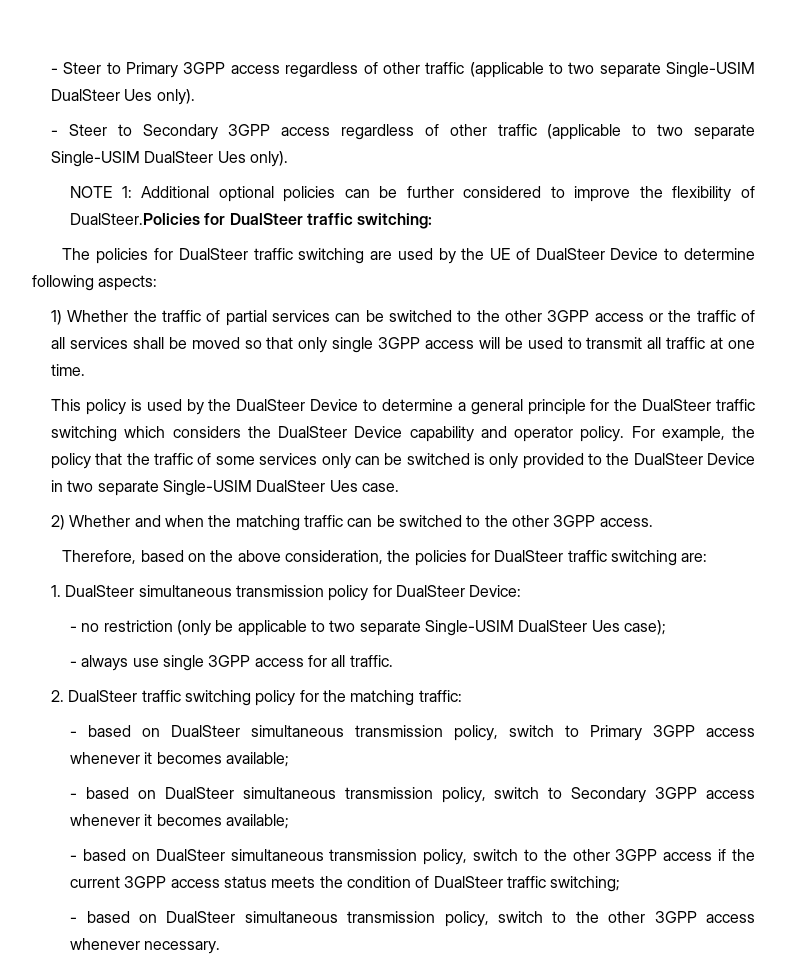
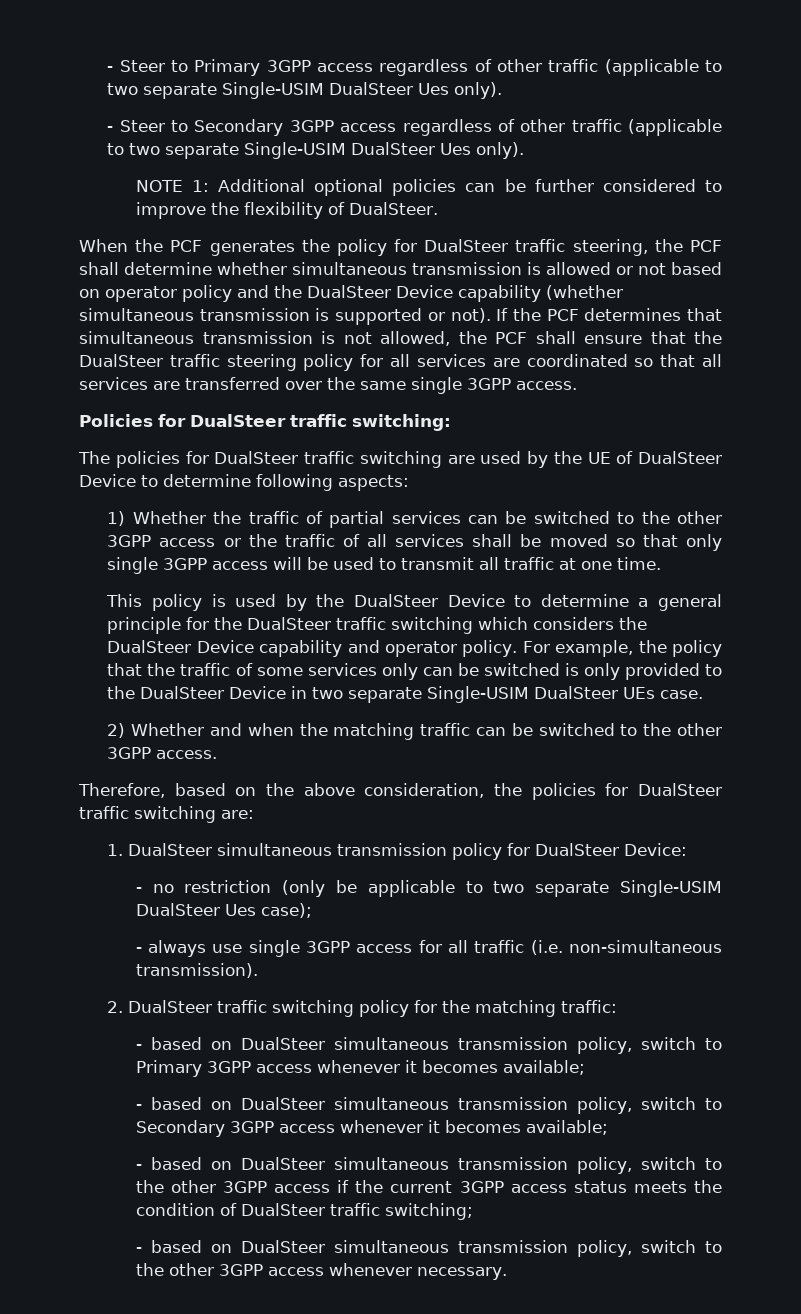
[70,213,201,225] DualSteer.Policies -> [348,202,438,215] [79,239,722,256] [79,262,722,275] [79,285,623,302] [79,308,722,325] [79,331,722,346] [79,354,723,371] [79,377,577,394] [79,414,153,427] DualSteer. // When the PCF generates the policy for DualSteer traffic steering, the PCF shall determine whether simultaneous transmission is allowed or not based on operator policy and the DualSteer Device capability (whether simultaneous transmission is supported or not). If the PCF determines that simultaneous transmission is not allowed, the PCF shall ensure that the DualSteer traffic steering policy for all services are coordinated so that all services are transferred over the same single 3GPP access. // Policies
[329,480,358,492] Ues -> [623,687,656,699] UEs
[349,655,393,667] traffic. -> [474,940,723,955] [135,963,258,978] traffic (i.e. non-simultaneous transmission).

